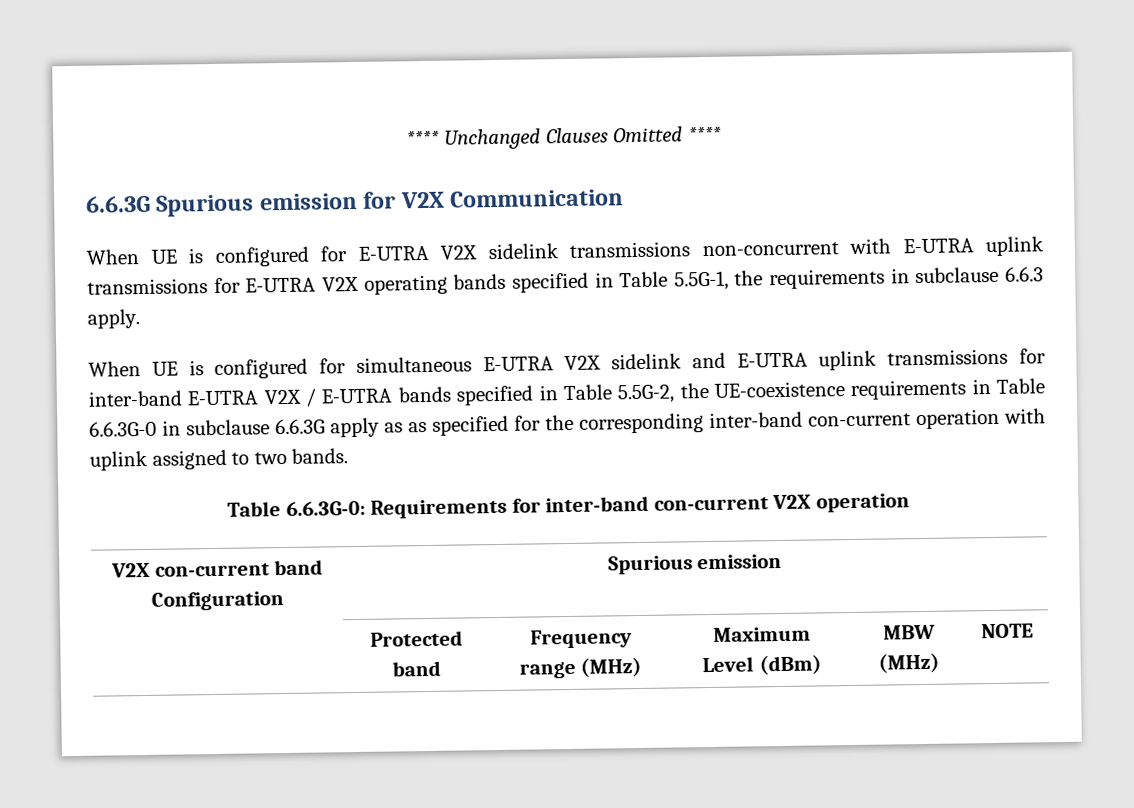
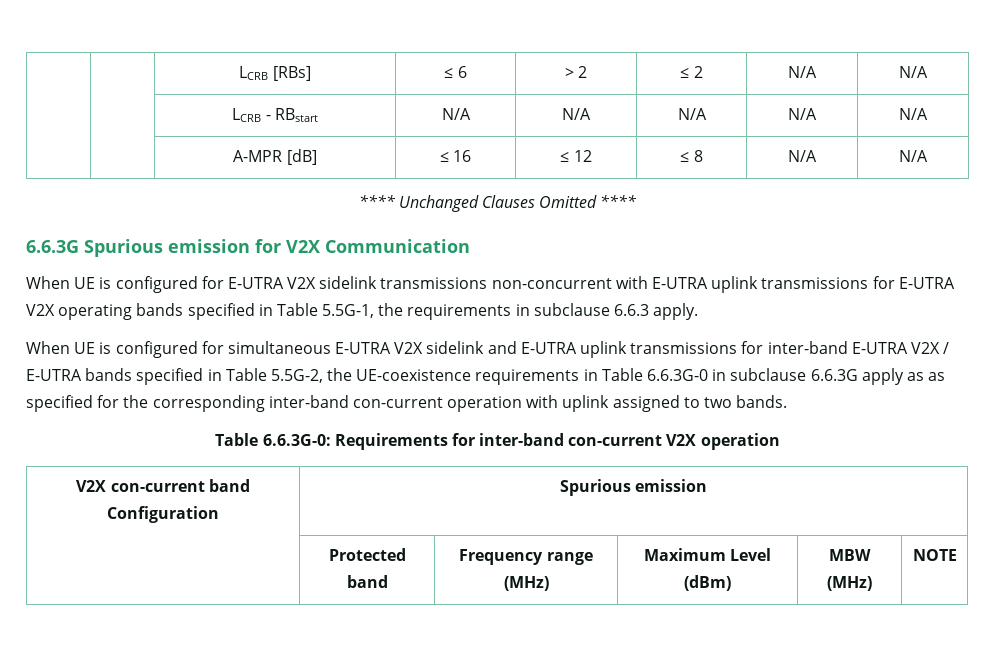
(406, 138) none -> [239,66,311,81] [444,66,467,78] [564,66,588,78] [680,66,703,78] [788,66,817,78] [899,66,928,78] [232,108,318,122] [441,108,471,120] [562,108,591,120] [677,108,707,120] [788,108,817,120] [899,108,928,120] [233,149,317,165] [439,150,472,162] [560,150,592,162] [680,150,703,162] [788,150,817,162] [899,150,928,162] | | LCRB [RBs] | ≤ 6 | > 2 | ≤ 2 | N/A | N/A // | | LCRB - RBstart | N/A | N/A | N/A | N/A | N/A // | | A-MPR [dB] | ≤ 16 | ≤ 12 | ≤ 8 | N/A | N/A //

